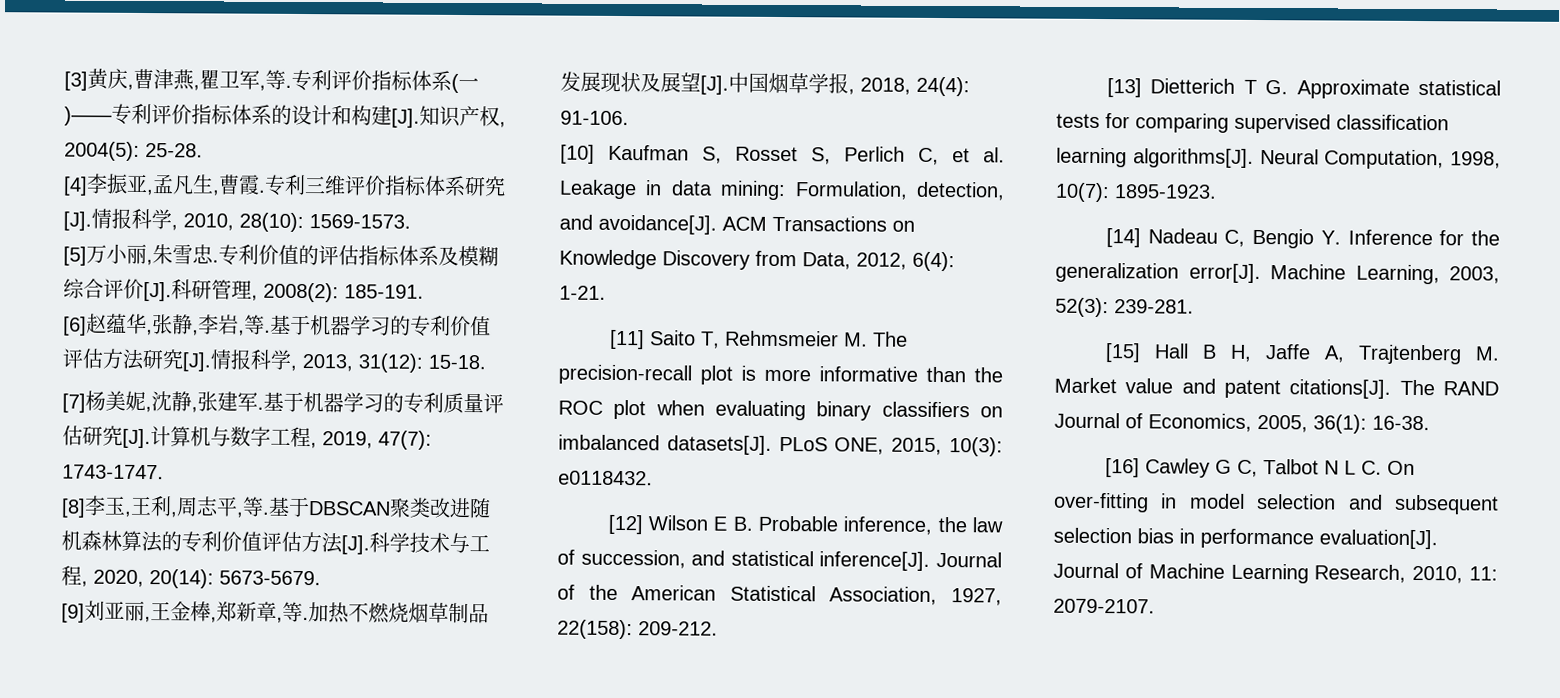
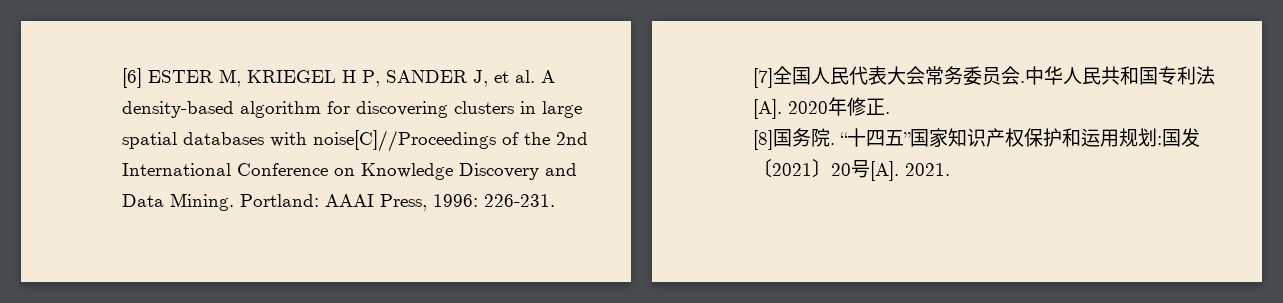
[64,68,479,93] [64,103,506,128] [64,141,203,161] [63,173,506,197] [63,208,411,233] [63,243,499,267] [63,278,424,303] [63,313,491,337] [62,348,486,373] [62,390,504,414] [62,425,432,450] [62,464,164,480] [61,495,491,519] [61,530,490,555] [61,565,321,589] [61,600,489,624] [560,71,970,97] [560,110,629,126] [560,144,1005,165] [559,179,1005,201] [559,214,915,235] [559,249,955,272] [559,285,606,300] [608,329,908,350] [558,364,1003,385] [558,399,1003,421] [558,434,1003,457] [558,470,653,486] [607,514,1003,535] [557,549,1002,571] [557,584,1002,606] [557,619,718,640] [1106,78,1501,99] [1056,113,1449,134] [1056,147,1501,170] [1055,182,1217,203] [1105,228,1500,249] [1055,262,1500,285] [1055,297,1194,318] [1104,343,1500,365] [1054,377,1499,399] [1054,412,1430,434] [1104,458,1415,478] [1053,492,1499,515] [1053,527,1438,550] [1053,562,1498,584] [1053,598,1155,614] [3]黄庆,曹津燕,瞿卫军,等.专利评价指标体系(一)——专利评价指标体系的设计和构建[J].知识产权, 2004(5): 25-28. // [4]李振亚,孟凡生,曹霞.专利三维评价指标体系研究[J].情报科学, 2010, 28(10): 1569-1573. // [5]万小丽,朱雪忠.专利价值的评估指标体系及模糊综合评价[J].科研管理, 2008(2): 185-191. // [6]赵蕴华,张静,李岩,等.基于机器学习的专利价值评估方法研究[J].情报科学, 2013, 31(12): 15-18. // [7]杨美妮,沈静,张建军.基于机器学习的专利质量评估研究[J].计算机与数字工程, 2019, 47(7): 1743-1747. // [8]李玉,王利,周志平,等.基于DBSCAN聚类改进随机森林算法的专利价值评估方法[J].科学技术与工程, 2020, 20(14): 5673-5679. // [9]刘亚丽,王金棒,郑新章,等.加热不燃烧烟草制品发展现状及展望[J].中国烟草学报, 2018, 24(4): 91-106. // [10] Kaufman S, Rosset S, Perlich C, et al. Leakage in data mining: Formulation, detection, and avoidance[J]. ACM Transactions on Knowledge Discovery from Data, 2012, 6(4): 1-21. // [11] Saito T, Rehmsmeier M. The precision-recall plot is more informative than the ROC plot when evaluating binary classifiers on imbalanced datasets[J]. PLoS ONE, 2015, 10(3): e0118432. // [12] Wilson E B. Probable inference, the law of succession, and statistical inference[J]. Journal of the American Statistical Association, 1927, 22(158): 209-212. // [13] Dietterich T G. Approximate statistical tests for comparing supervised classification learning algorithms[J]. Neural Computation, 1998, 10(7): 1895-1923. // [14] Nadeau C, Bengio Y. Inference for the generalization error[J]. Machine Learning, 2003, 52(3): 239-281. // [15] Hall B H, Jaffe A, Trajtenberg M. Market value and patent citations[J]. The RAND Journal of Economics, 2005, 36(1): 16-38. // [16] Cawley G C, Talbot N L C. On over-fitting in model selection and subsequent selection bias in performance evaluation[J]. Journal of Machine Learning Research, 2010, 11: 2079-2107. -> [122,68,555,88] [122,101,582,118] [122,130,588,152] [122,163,577,180] [122,193,555,211] [753,66,1215,88] [753,97,890,119] [753,128,1200,150] [753,159,950,181] [6] ESTER M, KRIEGEL H P, SANDER J, et al. A density-based algorithm for discovering clusters in large spatial databases with noise[C]//Proceedings of the 2nd International Conference on Knowledge Discovery and Data Mining. Portland: AAAI Press, 1996: 226-231. // [7]全国人民代表大会常务委员会.中华人民共和国专利法[A]. 2020年修正. // [8]国务院. “十四五”国家知识产权保护和运用规划:国发〔2021〕20号[A]. 2021.

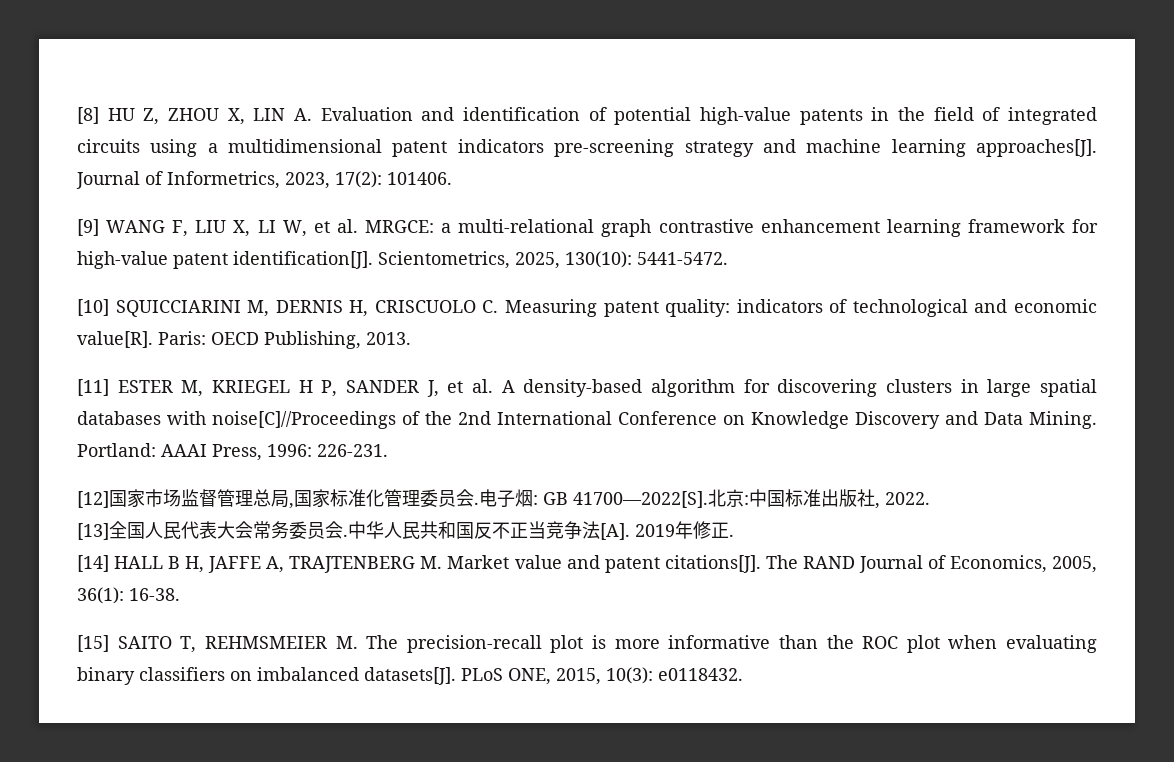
[122,68,142,88] [6] -> [77,107,1097,125] [77,139,1097,157] [76,171,452,189] [77,219,1098,237] [77,251,728,269] [77,299,1097,317] [77,331,411,349] [77,379,109,396] [8] HU Z, ZHOU X, LIN A. Evaluation and identification of potential high-value patents in the field of integrated circuits using a multidimensional patent indicators pre-screening strategy and machine learning approaches[J]. Journal of Informetrics, 2023, 17(2): 101406. // [9] WANG F, LIU X, LI W, et al. MRGCE: a multi-relational graph contrastive enhancement learning framework for high-value patent identification[J]. Scientometrics, 2025, 130(10): 5441-5472. // [10] SQUICCIARINI M, DERNIS H, CRISCUOLO C. Measuring patent quality: indicators of technological and economic value[R]. Paris: OECD Publishing, 2013. // [11]
[753,68,773,88] [7] -> [77,489,930,509] [77,523,109,540] [12]国家市场监督管理总局,国家标准化管理委员会.电子烟: GB 41700—2022[S].北京:中国标准出版社, 2022. // [13]
[1158,66,1215,85] [753,97,890,119] [753,128,1200,150] [753,159,950,181] 专利法[A]. 2020年修正. // [8]国务院. “十四五”国家知识产权保护和运用规划:国发〔2021〕20号[A]. 2021. -> [474,521,734,540] [77,555,1097,573] [77,587,180,604] [77,635,1097,653] [77,667,743,685] 反不正当竞争法[A]. 2019年修正. // [14] HALL B H, JAFFE A, TRAJTENBERG M. Market value and patent citations[J]. The RAND Journal of Economics, 2005, 36(1): 16-38. // [15] SAITO T, REHMSMEIER M. The precision-recall plot is more informative than the ROC plot when evaluating binary classifiers on imbalanced datasets[J]. PLoS ONE, 2015, 10(3): e0118432.

